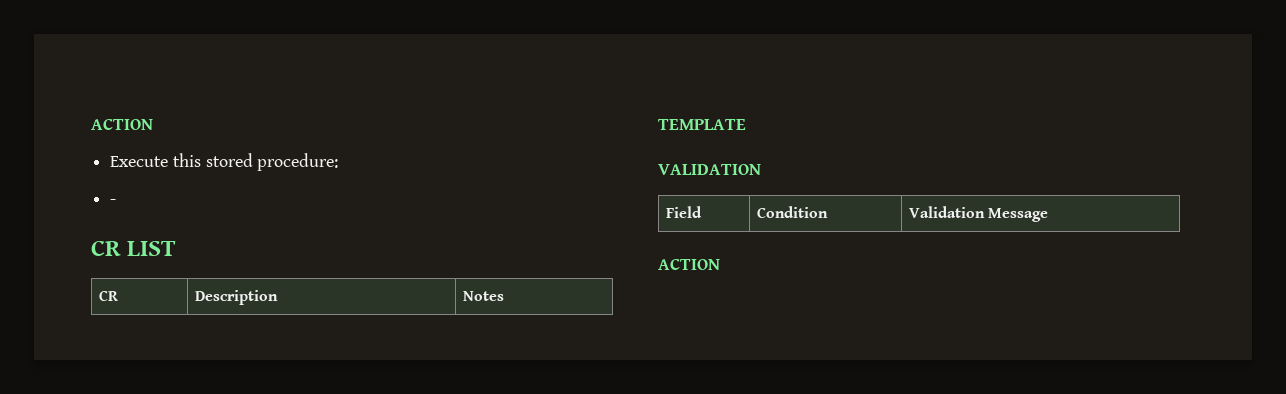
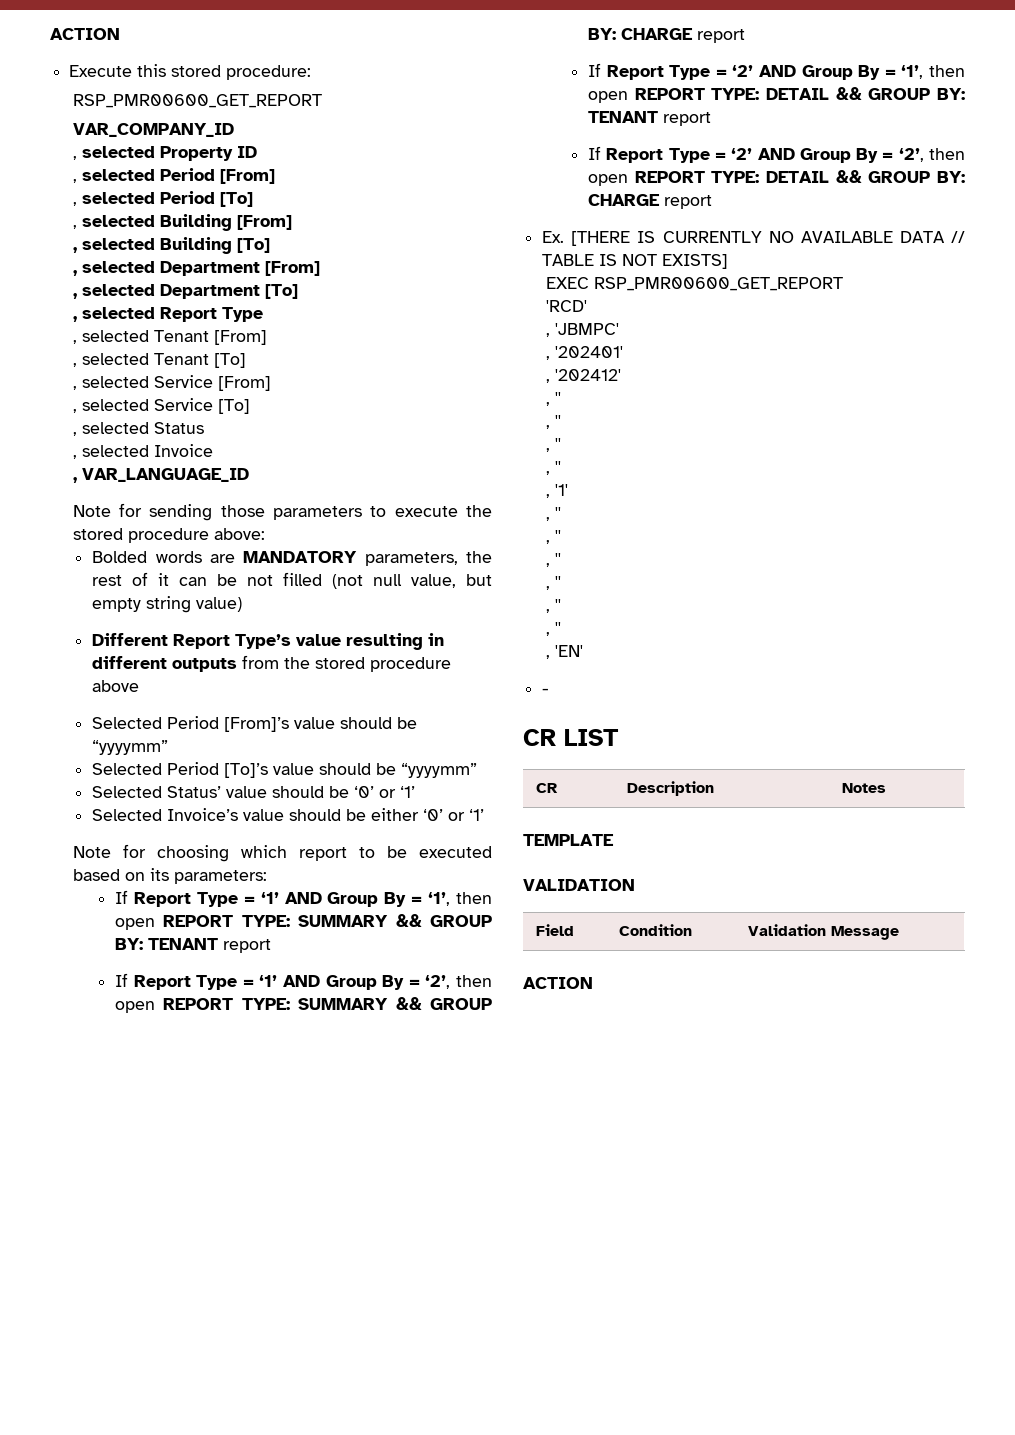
(339, 162) none -> [72,94,322,108] [72,123,234,137] [72,146,257,161] [72,168,275,184] [72,191,253,207] [72,214,292,231] [72,237,270,254] [72,261,320,276] [72,284,298,299] [72,307,263,322] [72,330,267,345] [72,353,246,368] [72,375,271,391] [72,398,250,414] [72,422,204,436] [72,444,213,459] [72,468,249,483] [72,503,492,521] [72,528,265,543] [92,551,492,566] [92,572,493,589] [92,596,243,613] [92,633,445,650] [92,655,452,672] [92,680,140,692] [92,716,418,732] [92,740,169,755] [92,762,478,778] [92,786,416,798] [92,808,485,821] [72,844,492,862] [72,868,267,884] [114,890,492,907] [114,914,492,930] [114,938,271,953] [114,973,493,990] [114,997,492,1013] [587,28,745,43] [587,63,966,80] [587,87,965,103] [587,111,711,126] [587,146,966,163] [587,170,965,186] [587,194,712,209] [542,231,965,246] [542,254,729,269] [545,277,843,291] [545,300,587,312] [545,323,619,337] [545,346,623,360] [545,369,621,383] [545,392,561,406] [545,415,561,429] [545,438,561,452] [545,461,561,475] [545,484,568,498] [545,507,561,521] [545,530,561,544] [545,553,561,567] [545,576,561,590] [545,599,561,613] [545,622,561,636] [545,645,583,659] // RSP_PMR00600_GET_REPORT // VAR_COMPANY_ID // , selected Property ID // , selected Period [From] // , selected Period [To] // , selected Building [From] // , selected Building [To] // , selected Department [From] // , selected Department [To] // , selected Report Type // , selected Tenant [From] // , selected Tenant [To] // , selected Service [From] // , selected Service [To] // , selected Status // , selected Invoice // , VAR_LANGUAGE_ID // Note for sending those parameters to execute the stored procedure above: // Bolded words are MANDATORY parameters, the rest of it can be not filled (not null value, but empty string value) // Different Report Type’s value resulting in different outputs from the stored procedure above // Selected Period [From]’s value should be “yyyymm” // Selected Period [To]’s value should be “yyyymm” // Selected Status’ value should be ‘0’ or ‘1’ // Selected Invoice’s value should be either ‘0’ or ‘1’ // Note for choosing which report to be executed based on its parameters: // If Report Type = ‘1’ AND Group By = ‘1’, then open REPORT TYPE: SUMMARY && GROUP BY: TENANT report // If Report Type = ‘1’ AND Group By = ‘2’, then open REPORT TYPE: SUMMARY && GROUP BY: CHARGE report // If Report Type = ‘2’ AND Group By = ‘1’, then open REPORT TYPE: DETAIL && GROUP BY: TENANT report // If Report Type = ‘2’ AND Group By = ‘2’, then open REPORT TYPE: DETAIL && GROUP BY: CHARGE report // Ex. [THERE IS CURRENTLY NO AVAILABLE DATA // TABLE IS NOT EXISTS] // EXEC RSP_PMR00600_GET_REPORT // 'RCD' // , 'JBMPC' // , '202401' // , '202412' // , '' // , '' // , '' // , '' // , '1' // , '' // , '' // , '' // , '' // , '' // , '' // , 'EN'

